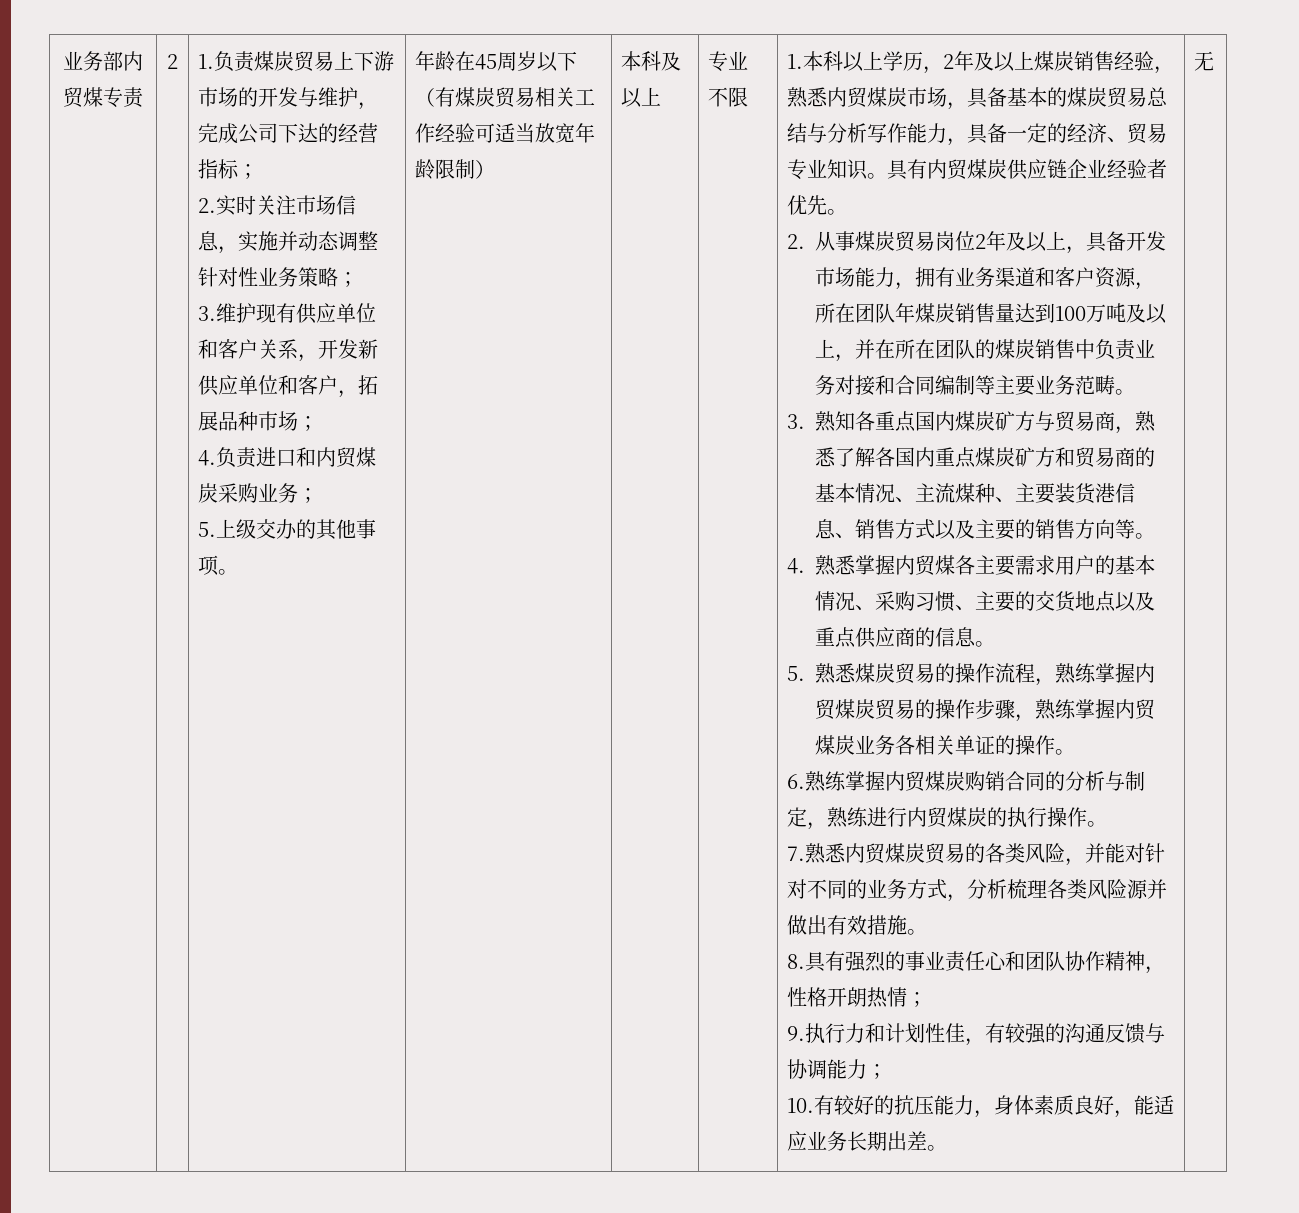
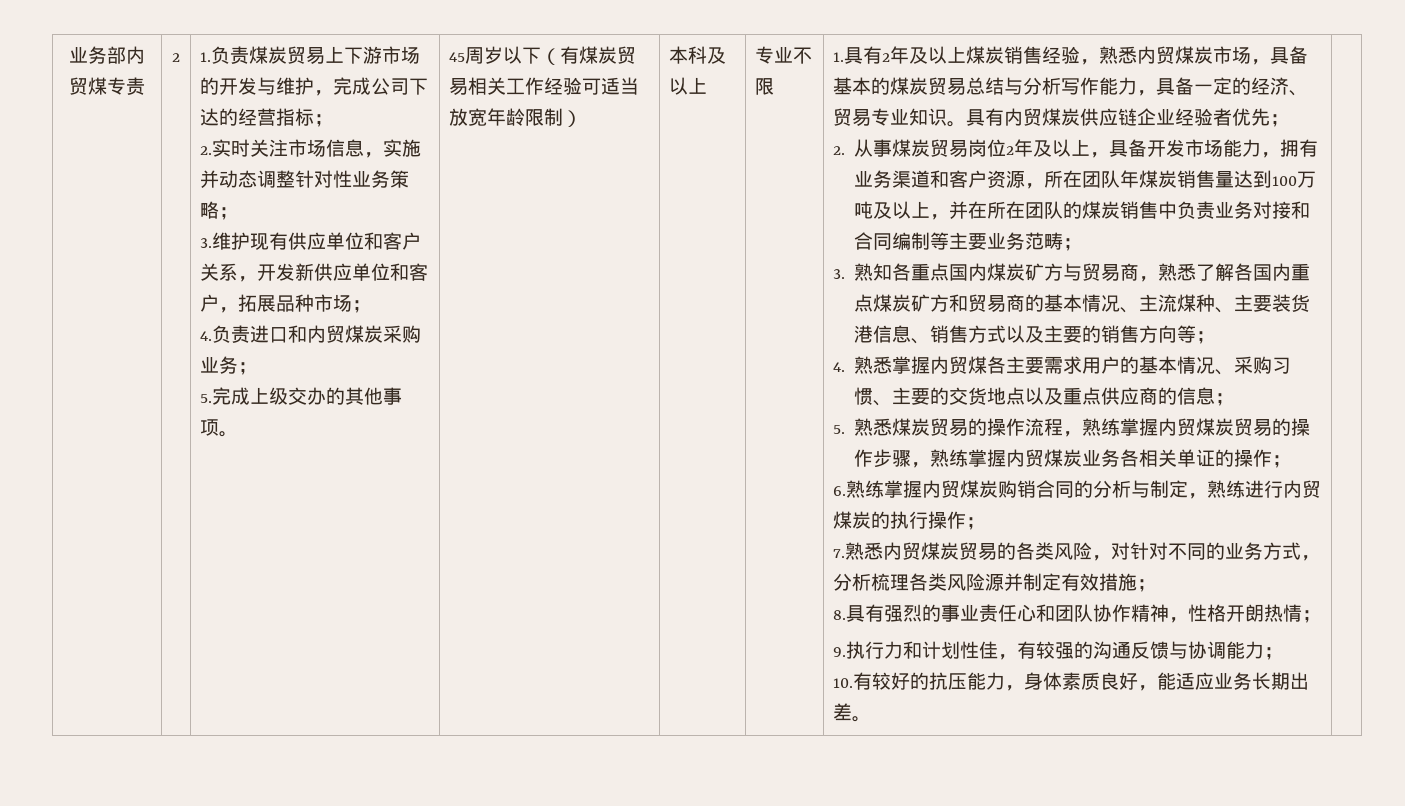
(217, 529) none -> [212,387,251,405] 完成
[415,51,476,72] 年龄在 -> (239, 434) none
[803,51,944,74] 本科以上学历， -> [844,46,883,64] 具有
[827,209,848,215] 。 -> [1270,114,1290,127] ；
[1115,389,1136,395] 。 -> [1063,238,1083,251] ；
[1135,533,1156,539] 。 -> [1196,331,1216,344] ；
[975,641,996,647] 。 -> [1215,393,1235,406] ；
[1055,749,1076,755] 。 -> [1272,455,1292,468] ；
[1087,821,1108,827] 。 -> [966,517,986,530] ；
[1085,843,1126,863] 并能 -> (1112, 558) none
[787,915,828,935] 做出 -> [1023,573,1062,591] 制定
[907,929,928,935] 。 -> [1137,579,1157,592] ；
[1194,51,1215,71] 无 -> (872, 719) none

